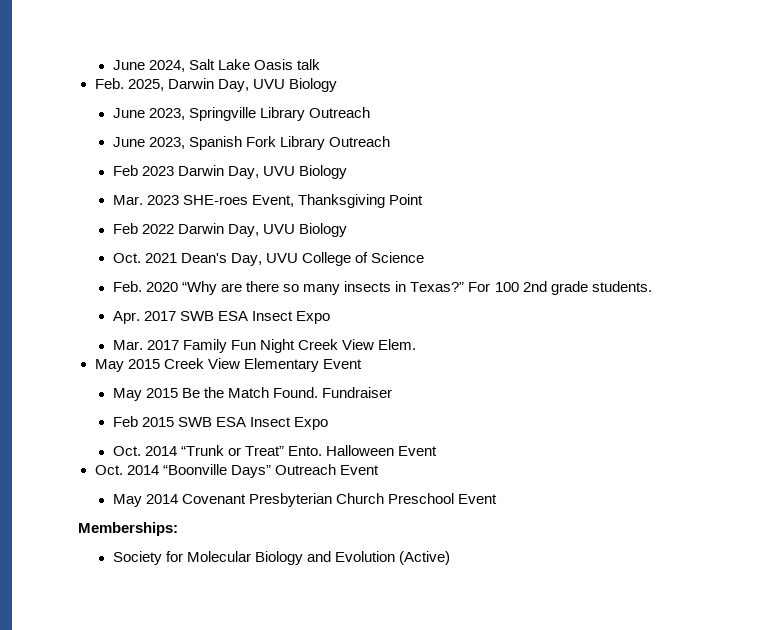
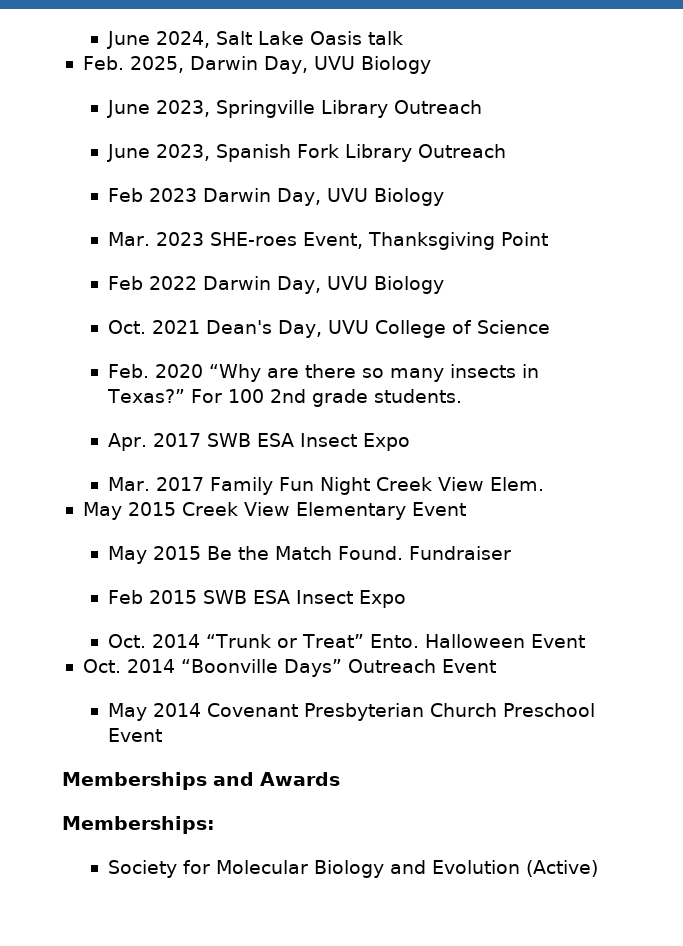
(498, 499) none -> [62,772,340,790] // Memberships and Awards

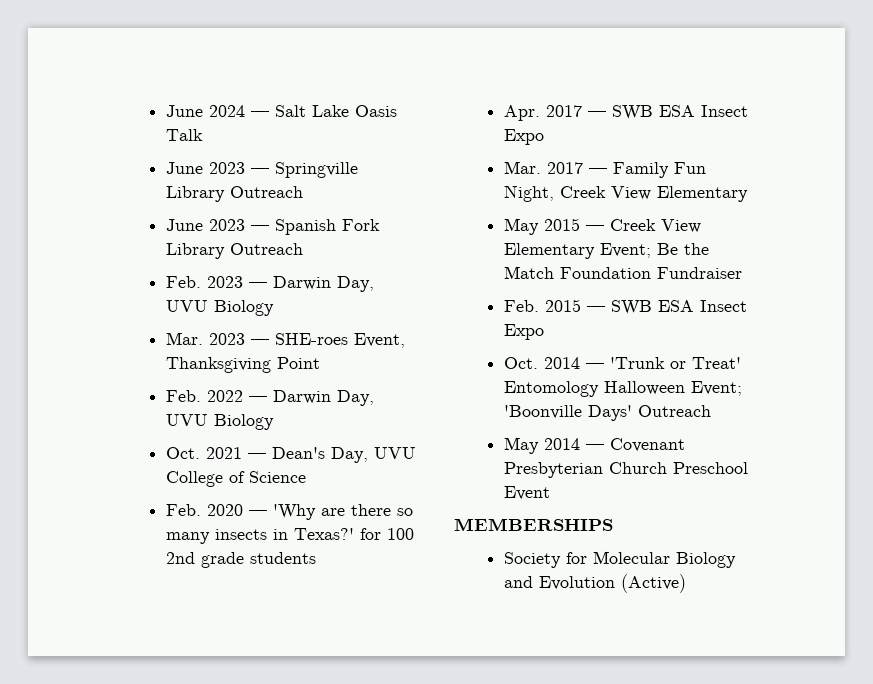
[106,31,210,49] June 2024, -> [166,105,270,117] June 2024 —
[367,31,403,45] [82,56,431,74] [106,100,210,118] talk // Feb. 2025, Darwin Day, UVU Biology // June 2023, -> [166,129,204,141] [166,162,270,174] Talk // June 2023 —
[155,144,210,161] 2023, -> [209,219,270,231] 2023 —
[107,188,197,202] Feb 2023 -> [166,276,268,288] Feb. 2023 —
(204, 239) none -> [251,339,270,345] —
[107,276,197,290] Feb 2022 -> [166,390,268,402] Feb. 2022 —
(200, 327) none -> [248,453,267,459] —
[208,364,261,382] “Why -> [249,504,317,520] — 'Why
[106,389,222,403] Texas?” For -> [294,528,382,540] Texas?' for
[373,389,462,403] students. -> [250,552,317,564] students
(201, 440) none -> [588,111,607,117] —
(204, 484) none -> [589,168,608,174] —
[319,477,544,495] [82,502,466,520] [107,546,201,564] Night Creek View Elem. // May 2015 Creek View Elementary Event // May 2015 -> [504,185,749,202] [504,218,702,235] [504,243,652,259] Night, Creek View Elementary // May 2015 — Creek View Elementary Event;
[337,546,403,560] Found. -> [560,267,652,279] Foundation
[107,590,197,604] Feb 2015 -> [504,299,606,312] Feb. 2015 —
[205,634,585,648] [82,659,496,677] “Trunk or Treat” Ento. Halloween Event // Oct. 2014 “Boonville Days” Outreach Event -> [586,357,742,369] [504,381,743,397] [504,405,712,421] — 'Trunk or Treat' Entomology Halloween Event; 'Boonville Days' Outreach
(201, 710) none -> [586,444,605,450] —
[62,772,340,790] [62,816,215,834] Memberships and Awards // Memberships: -> [454,518,613,531] MEMBERSHIPS

